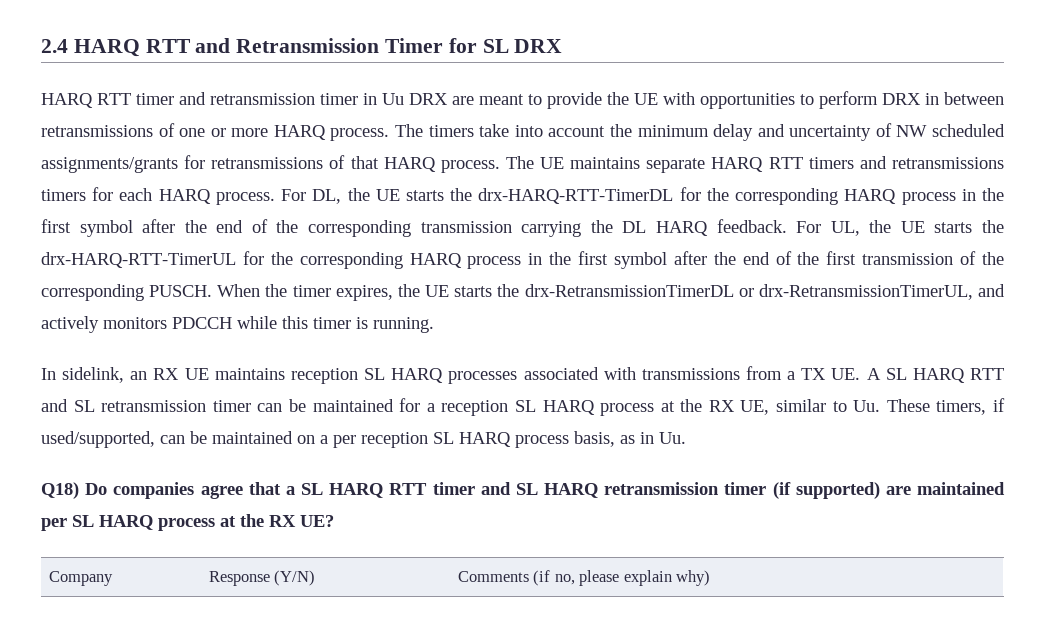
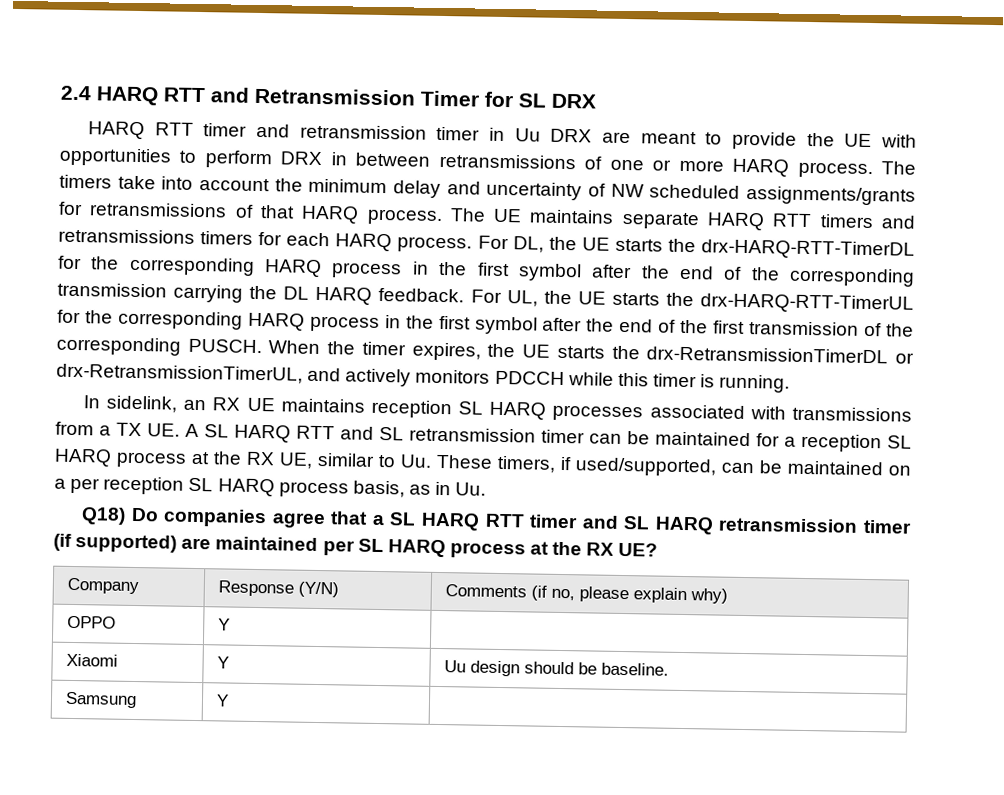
(711, 578) none -> [66,615,116,629] [217,618,230,631] [65,653,118,667] [216,656,229,669] [443,660,669,677] [64,691,137,709] [215,694,229,707] // OPPO | Y | // Xiaomi | Y | Uu design should be baseline. // Samsung | Y |

